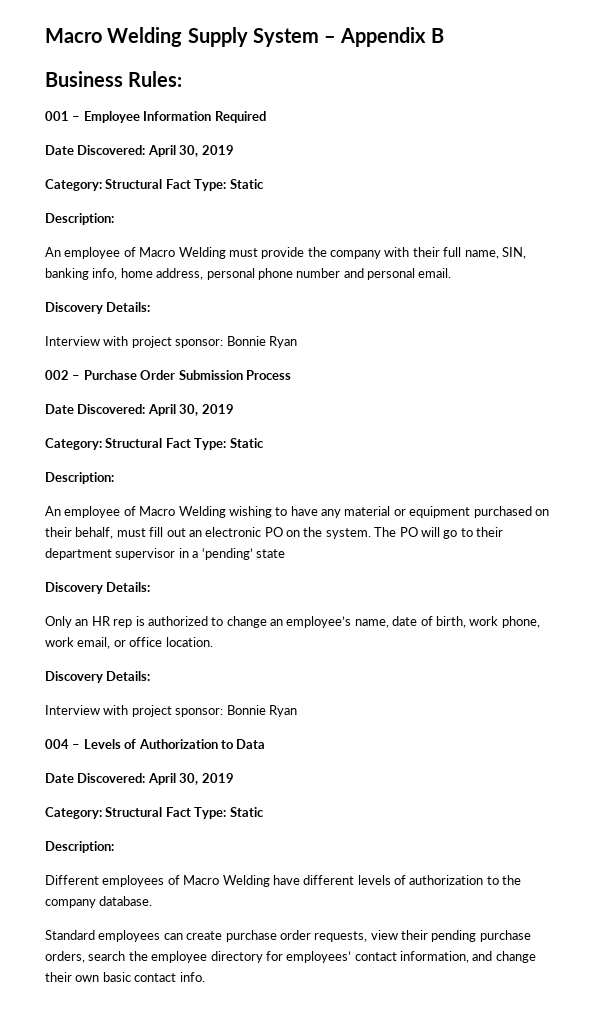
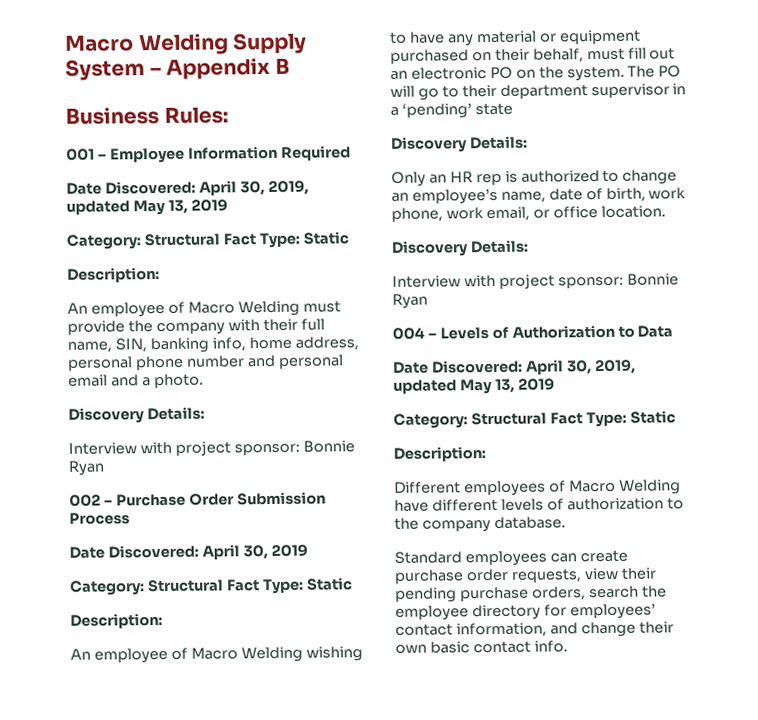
(199, 151) none -> [267,180,309,196] [66,199,188,216] 2019, updated May 13,
[418,268,452,278] email. -> [68,373,204,389] email and a photo.
(199, 779) none -> [594,359,636,375] [393,378,515,395] 2019, updated May 13,

